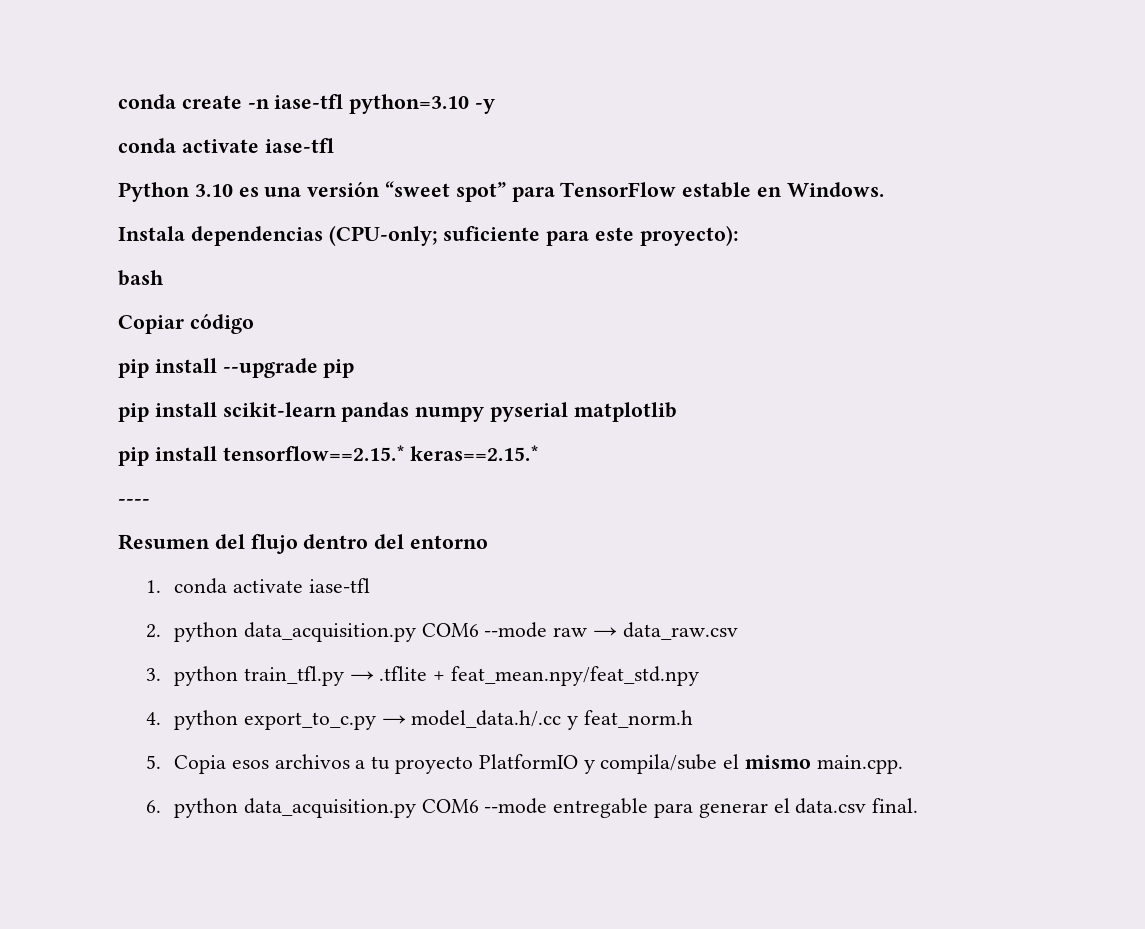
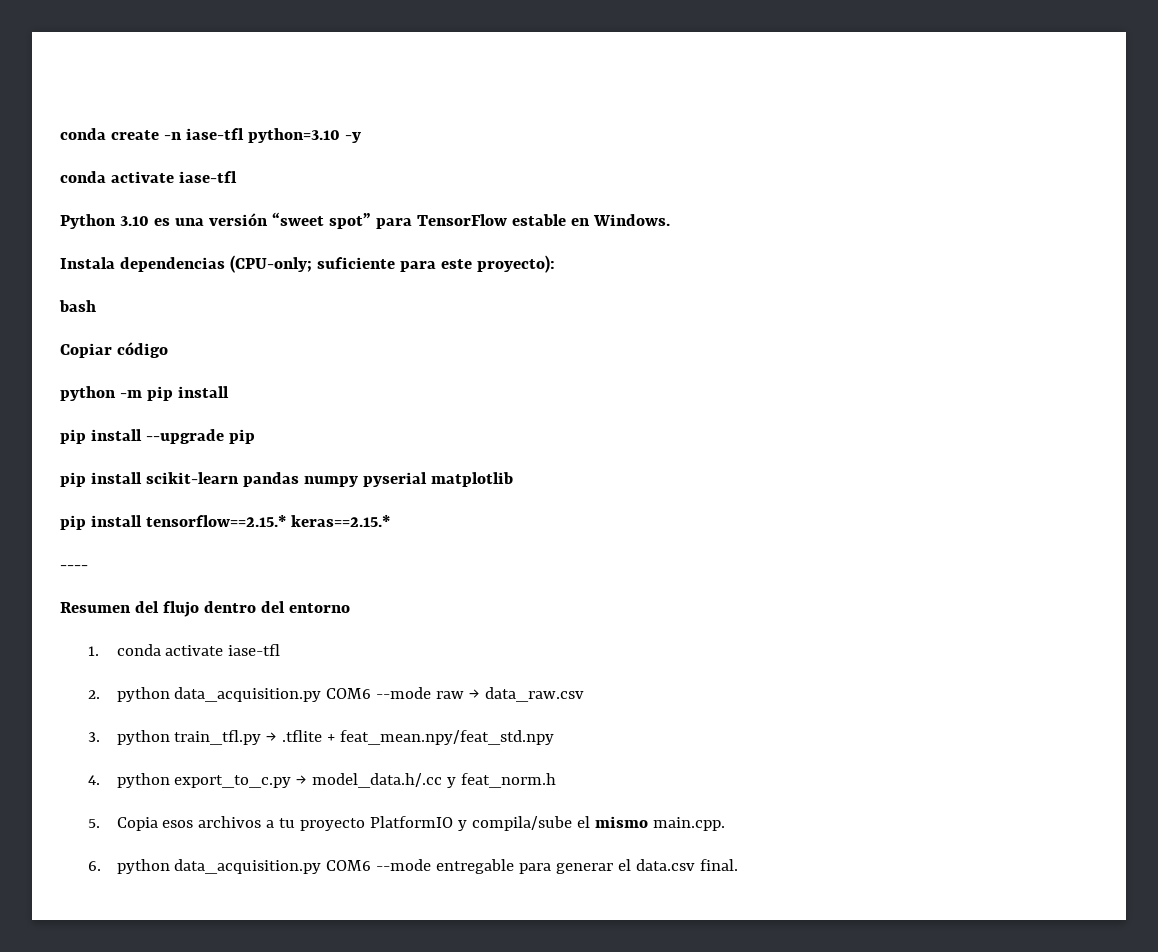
(254, 324) none -> [60,386,229,401] // python -m pip install

